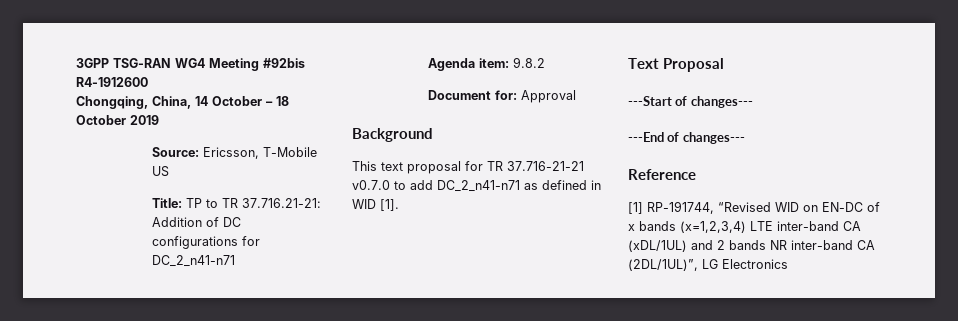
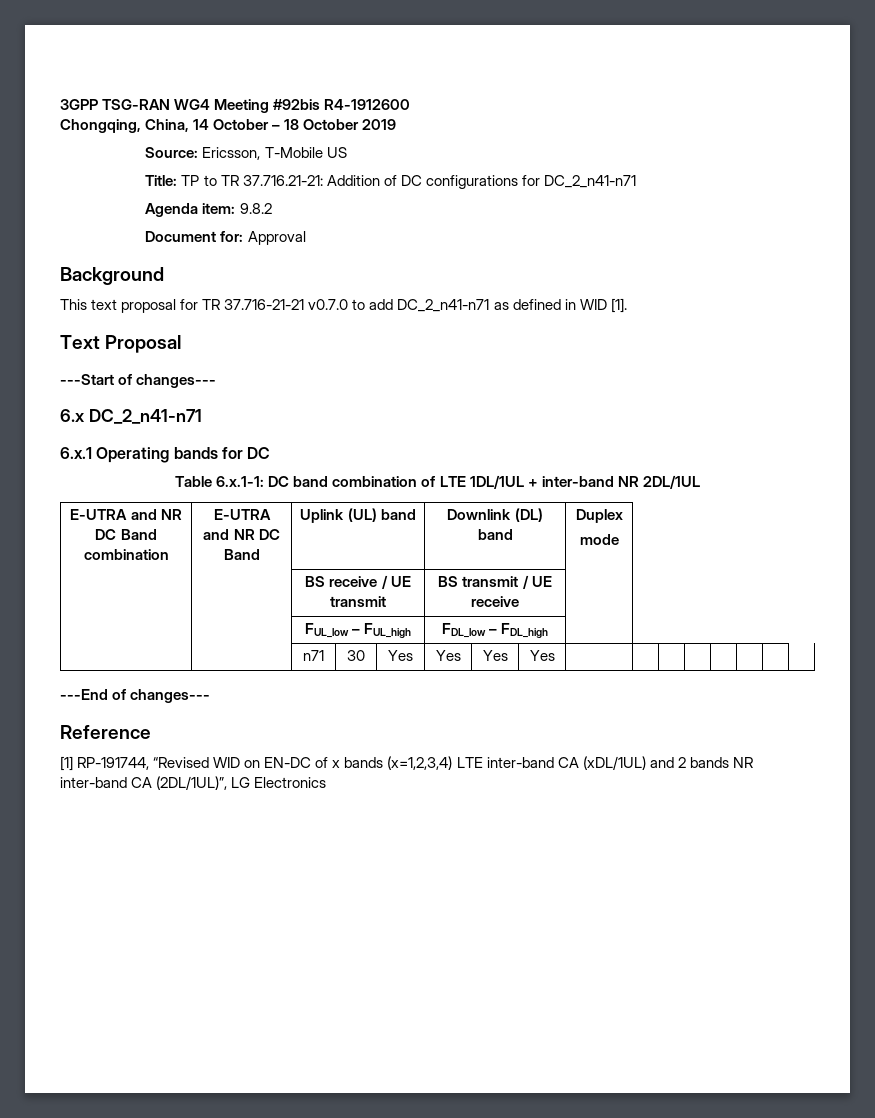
(753, 102) none -> [60,409,202,424] [60,447,271,463] [175,475,700,489] [70,509,182,520] [95,529,157,540] [83,549,169,560] [213,509,271,520] [203,529,280,540] [223,549,260,560] [300,508,416,523] [447,508,543,522] [477,529,513,540] [575,509,623,523] [579,534,619,545] [305,575,411,589] [330,596,386,607] [438,575,552,589] [471,596,519,607] [304,623,412,638] [441,623,549,638] [303,650,324,661] [347,650,365,661] [388,650,413,661] [435,650,461,661] [482,650,508,661] [529,650,555,661] // 6.x DC_2_n41-n71 // 6.x.1 Operating bands for DC // Table 6.x.1-1: DC band combination of LTE 1DL/1UL + inter-band NR 2DL/1UL // E-UTRA and NR DC Band combination | E-UTRA and NR DC Band | Uplink (UL) band | Downlink (DL) band | Duplex // mode // | | BS receive / UE transmit | BS transmit / UE receive | // | | FUL_low – FUL_high | FDL_low – FDL_high | // | | n71 | 30 | Yes | Yes | Yes | Yes | | | | | | | |

